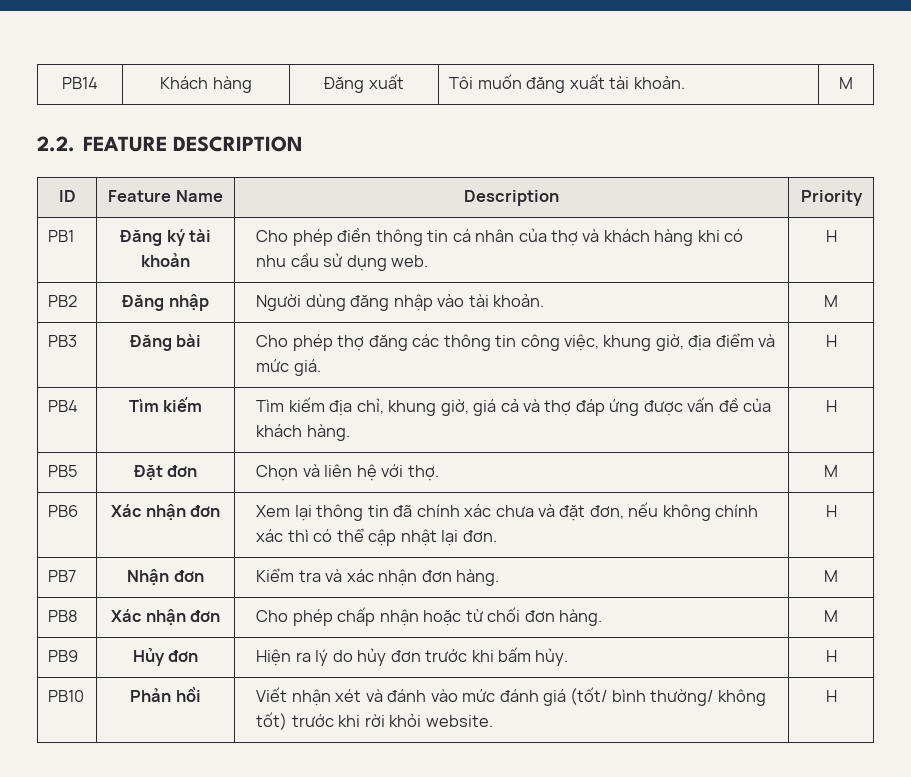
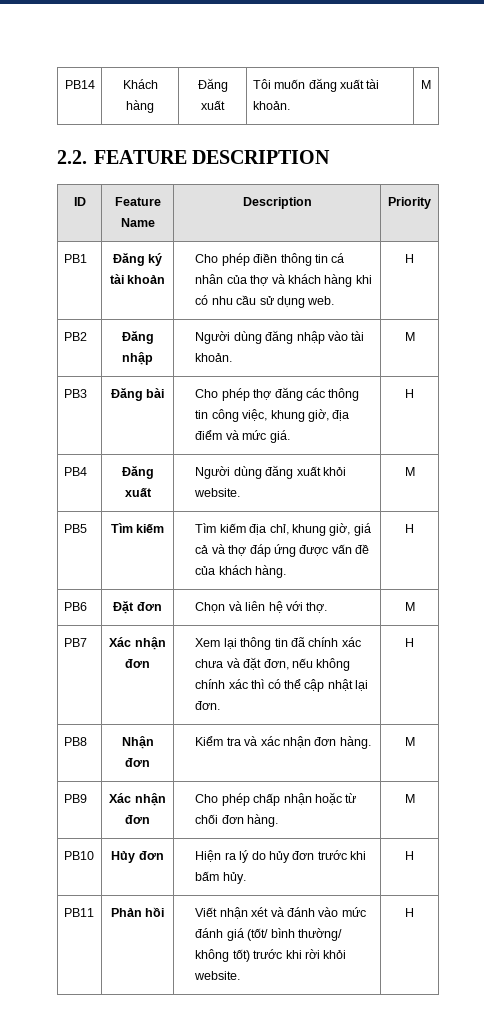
(79, 406) none -> [121,466,154,479] [124,487,152,497] [195,465,346,479] [194,488,241,497] [404,467,415,476] [63,524,87,533] | Đăng xuất | Người dùng đăng xuất khỏi website. | M // PB5
[48,465,79,477] PB5 -> [63,602,87,611] PB6
[48,505,79,517] PB6 -> [63,638,87,647] PB7
[48,570,77,582] PB7 -> [63,737,87,746] PB8
[48,610,79,622] PB8 -> [63,794,87,803] PB9
[48,650,79,662] PB9 -> [63,851,94,860] PB10
[48,690,85,702] PB10 -> [63,908,94,917] PB11

